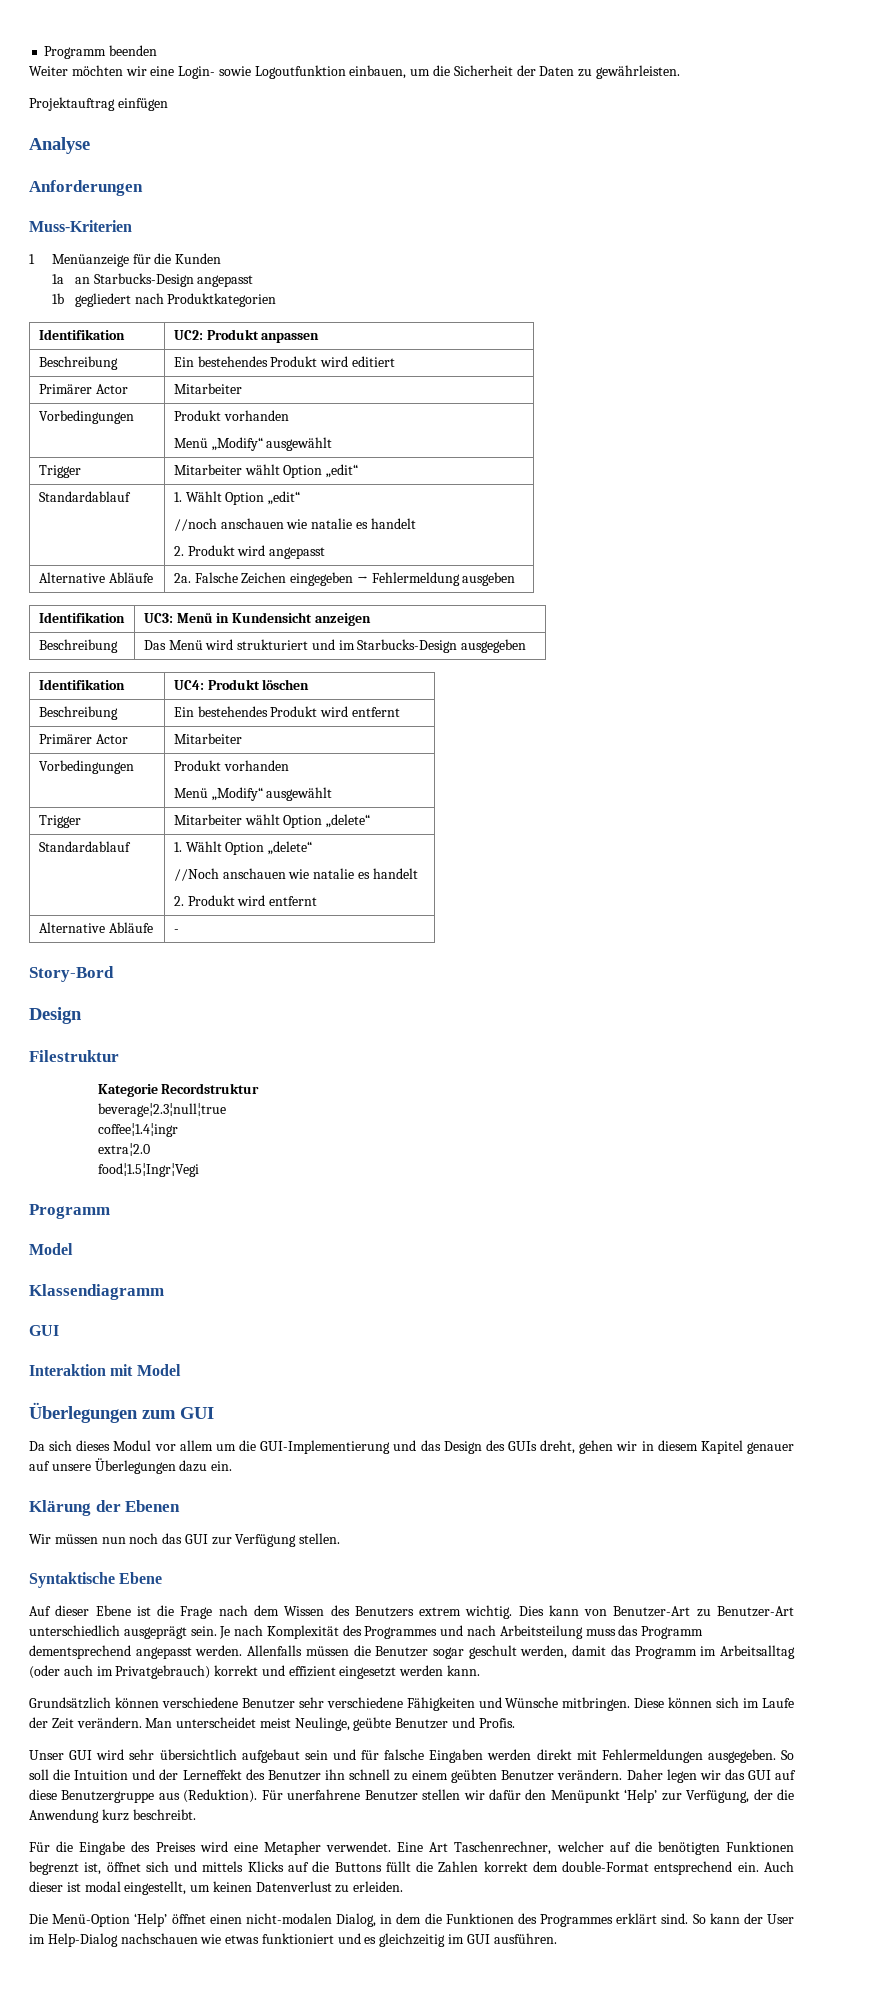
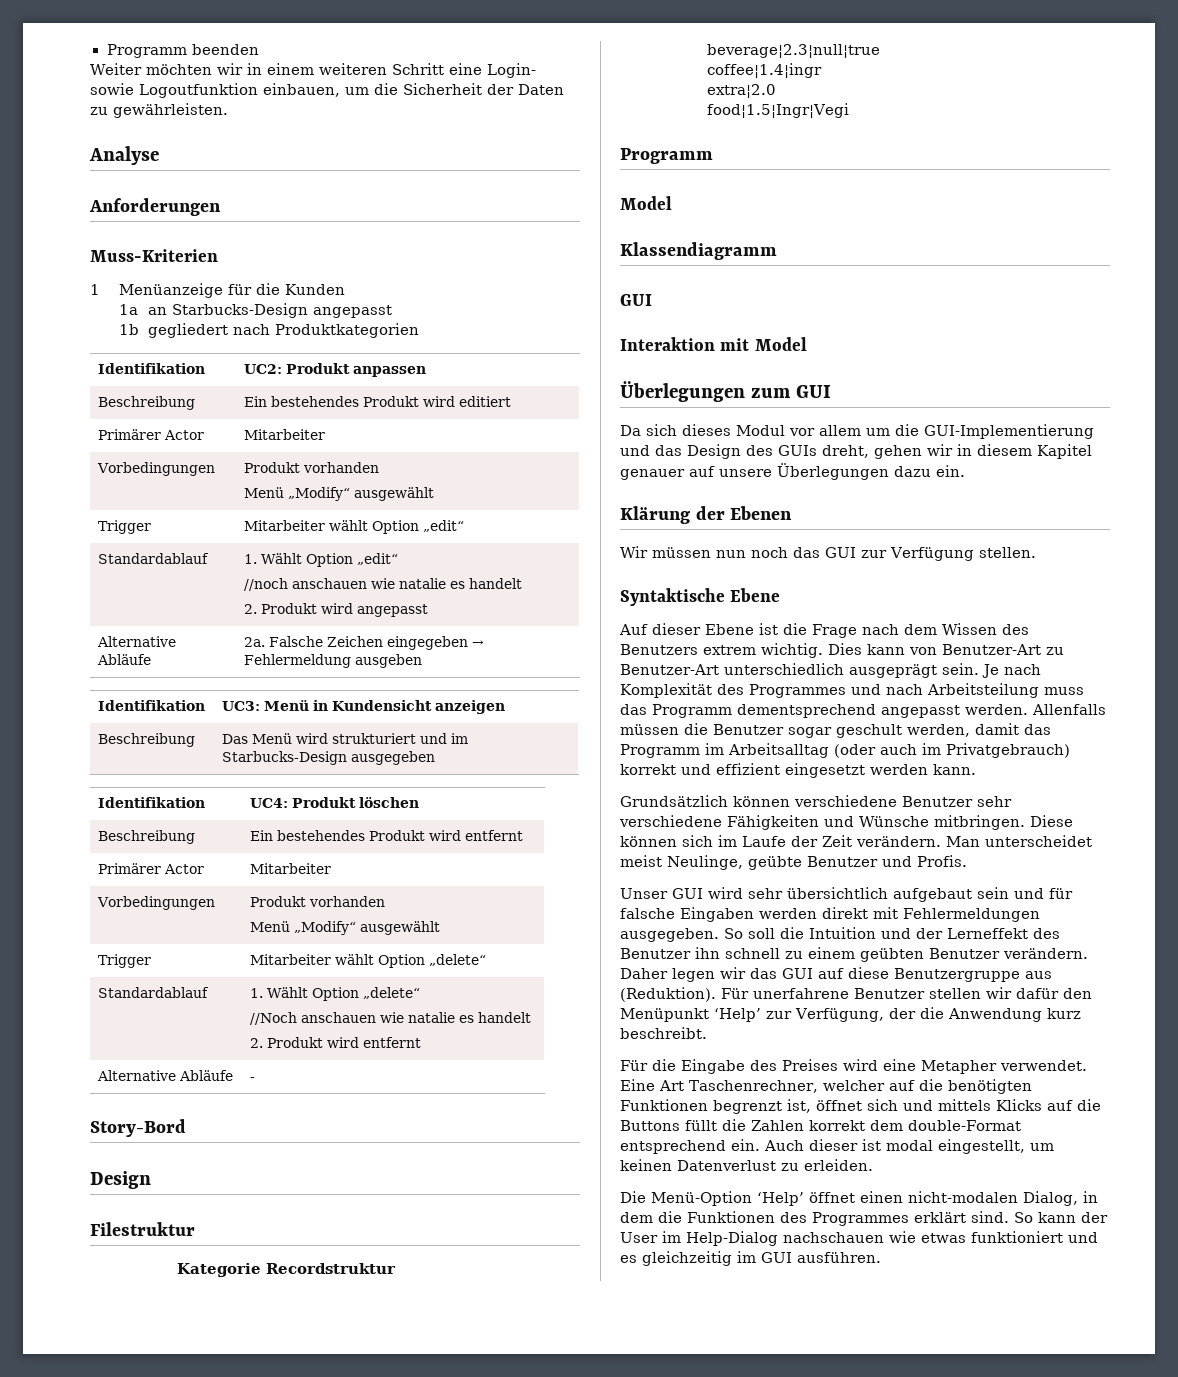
(147, 71) none -> [246,63,444,75] in einem weiteren Schritt
[29,97,168,111] // Projektauftrag einfügen -> (228, 110) none

